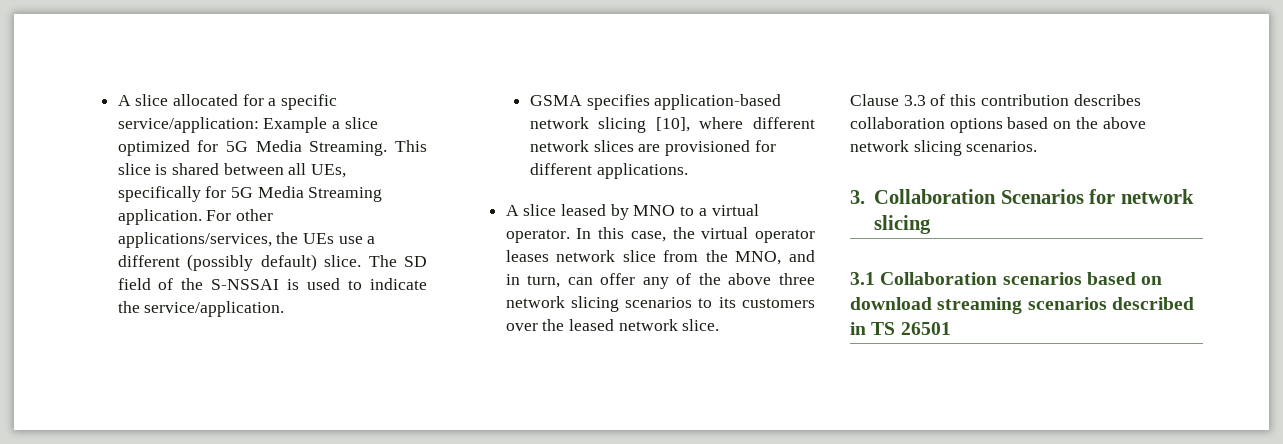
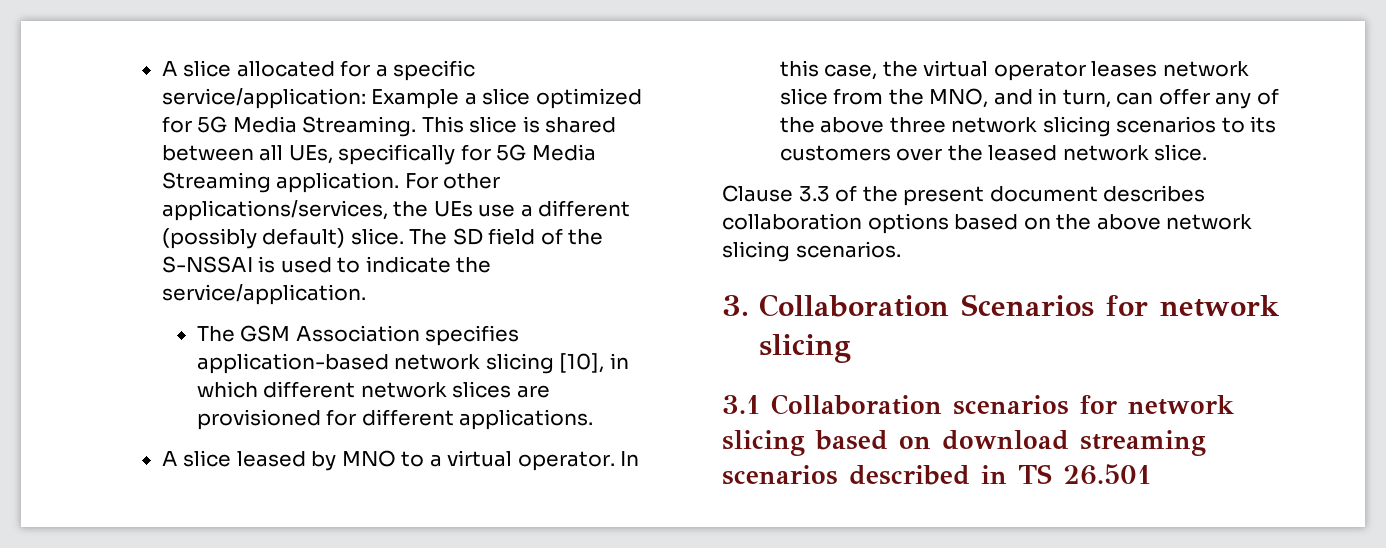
[529,95,582,106] GSMA -> [196,325,420,342] The GSM Association
[699,117,744,129] where -> [609,353,629,369] [196,381,258,398] in which
[950,94,1069,106] this contribution -> [862,186,1098,206] the present document
(1082, 278) none -> [1080,395,1234,415] [722,430,805,456] for network slicing
[900,322,951,335] 26501 -> [1063,464,1151,485] 26.501

